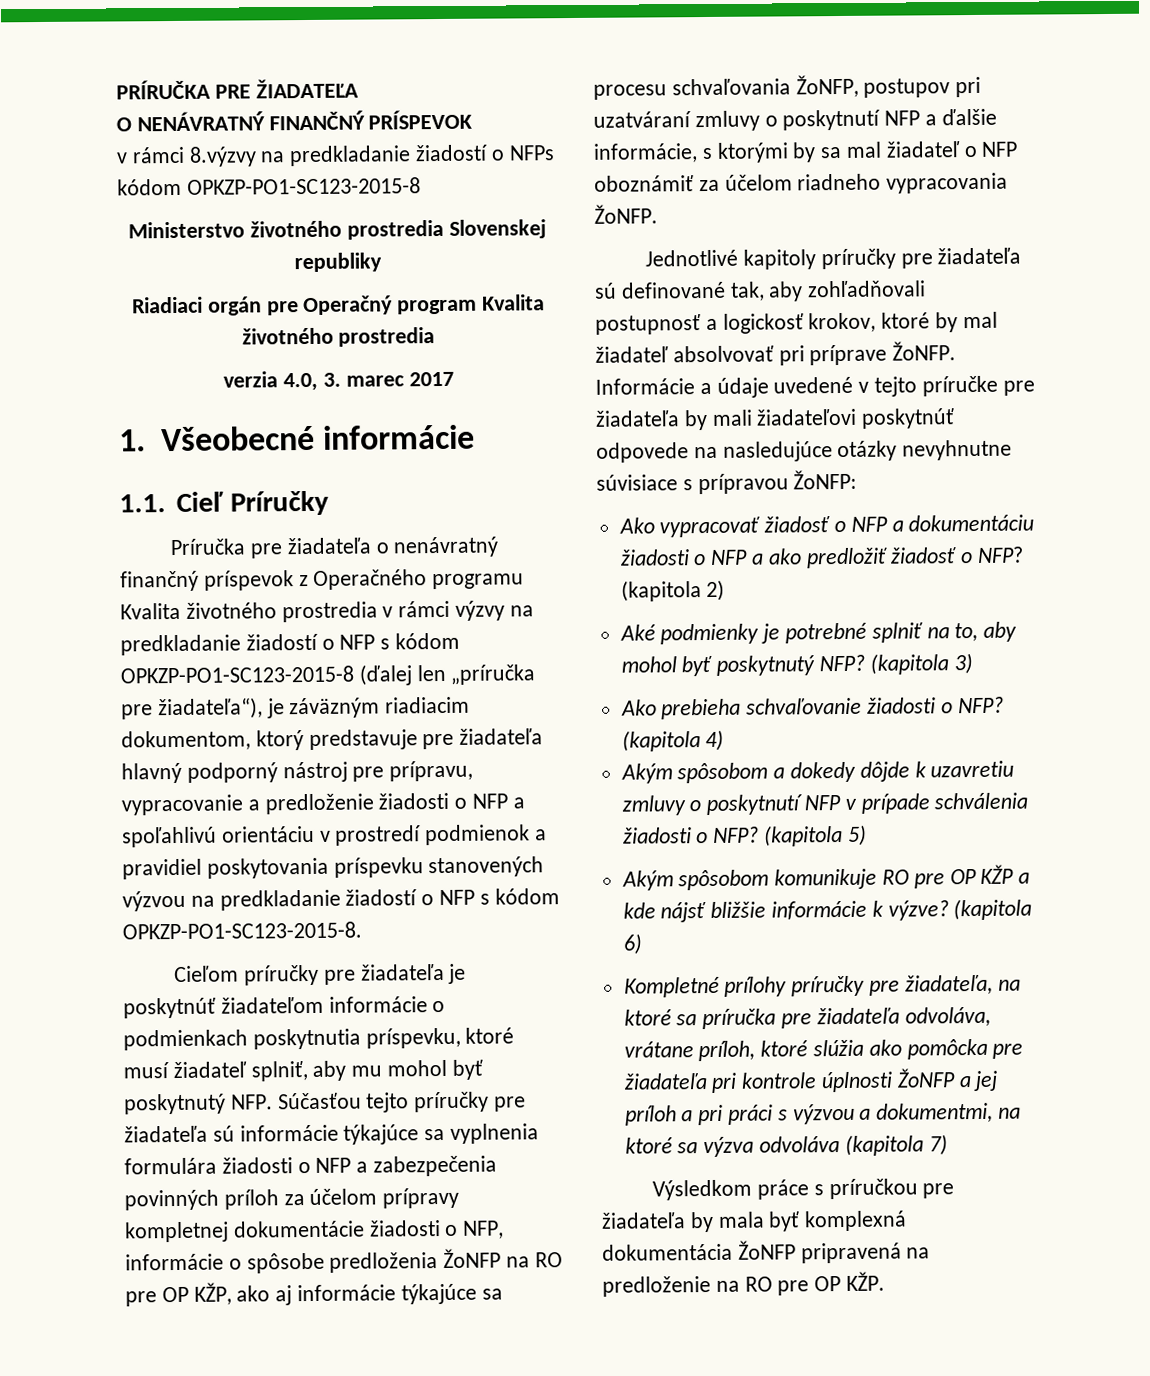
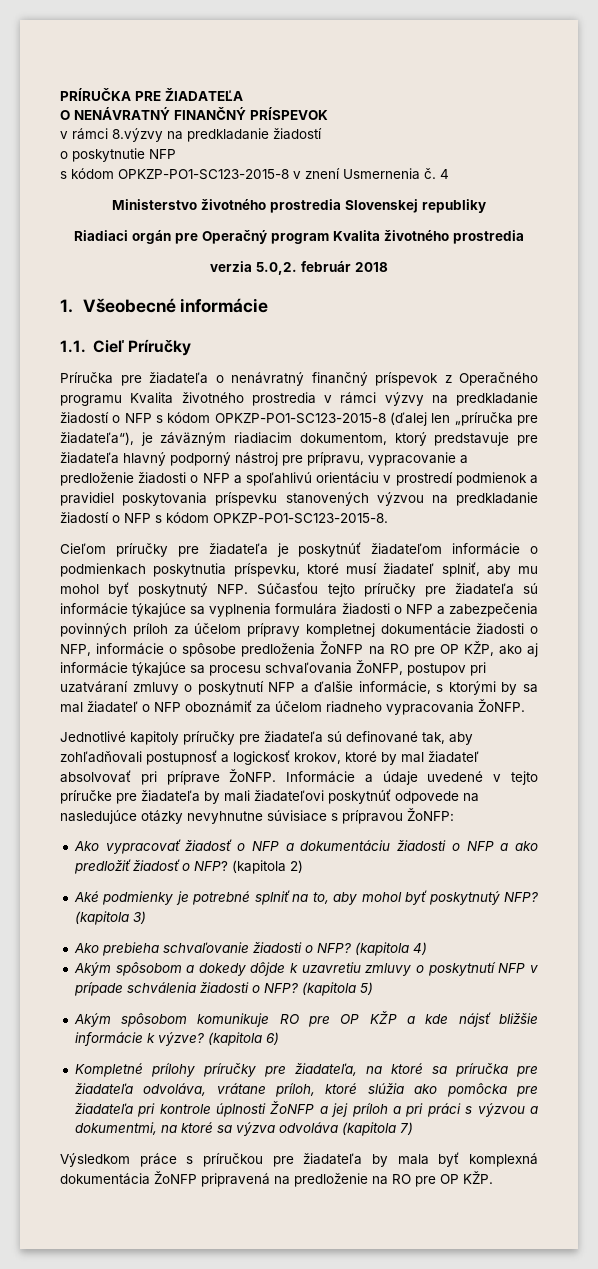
[490,145,555,161] [117,177,421,196] o NFPs kódom OPKZP-PO1-SC123-2015-8 -> [60,148,176,162] [60,168,449,180] // o poskytnutie NFP // s kódom OPKZP-PO1-SC123-2015-8 v znení Usmernenia č. 4
[283,371,454,392] 4.0, 3. marec 2017 -> [256,261,388,275] 5.0,2. február 2018

